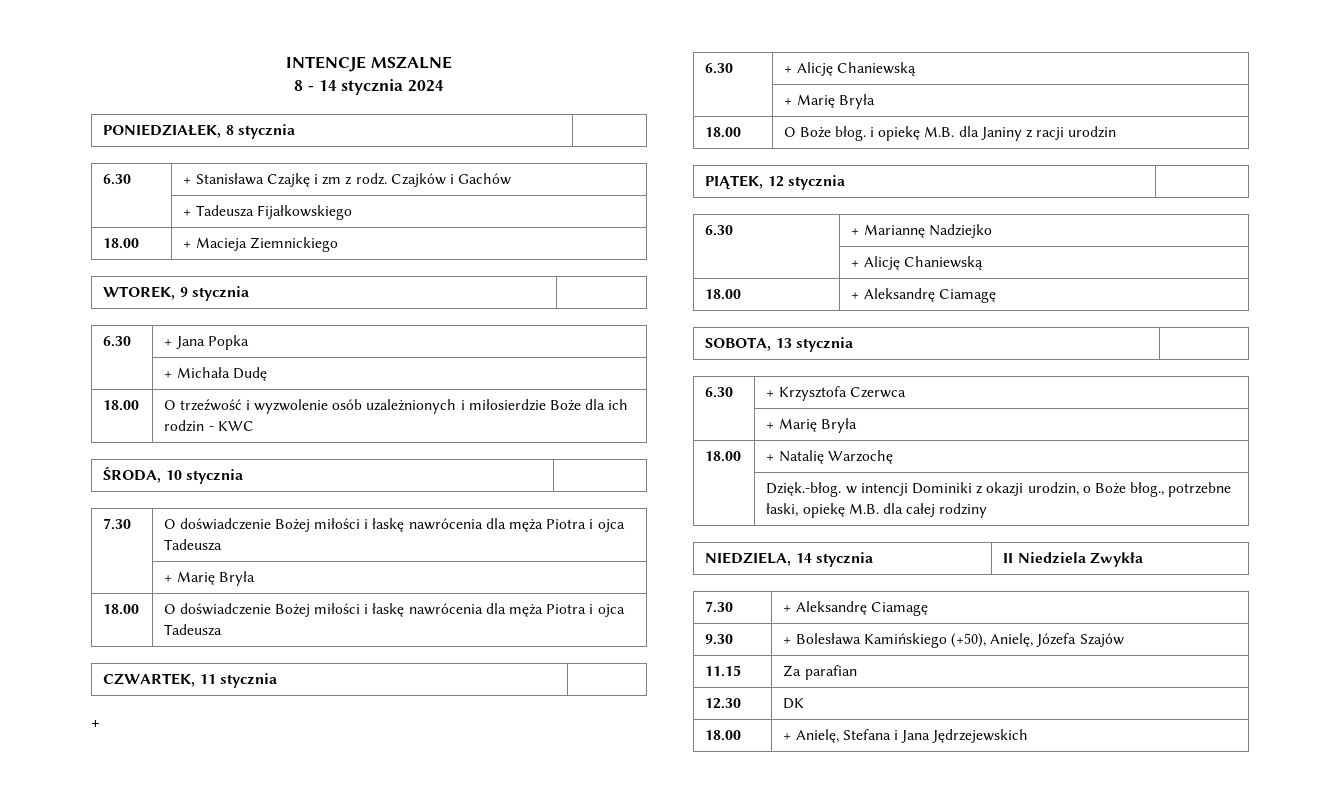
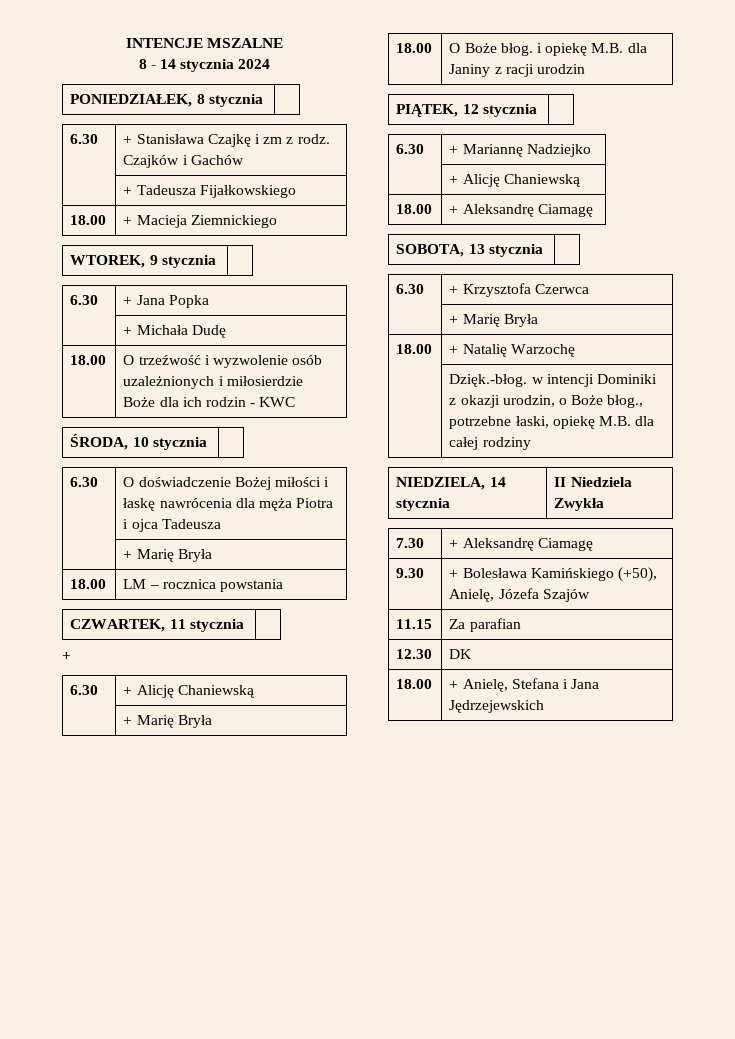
[103,518,132,530] 7.30 -> [70,477,99,487] 6.30
[164,603,625,617] [164,624,223,636] O doświadczenie Bożej miłości i łaskę nawrócenia dla męża Piotra i ojca Tadeusza -> [123,579,284,592] LM – rocznica powstania

